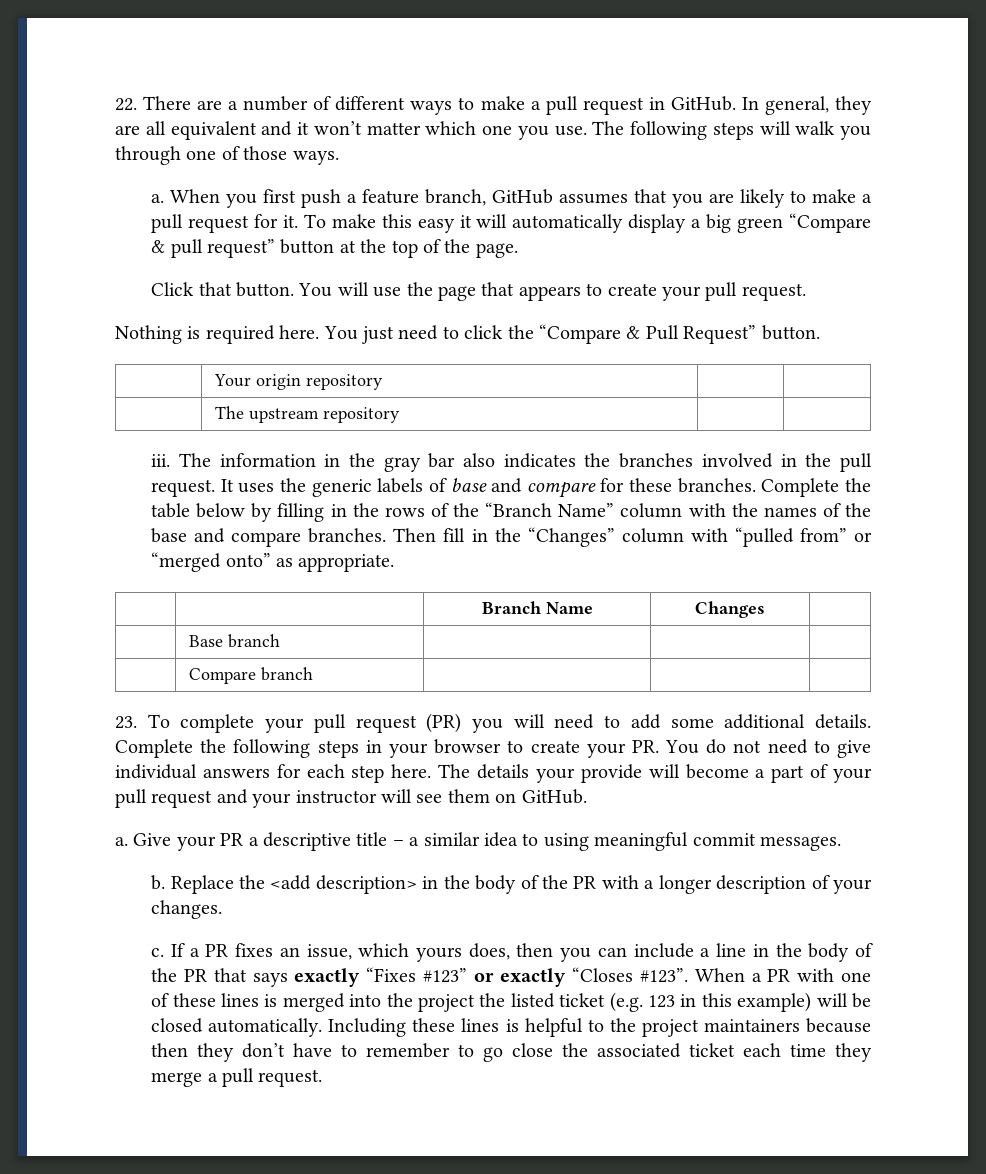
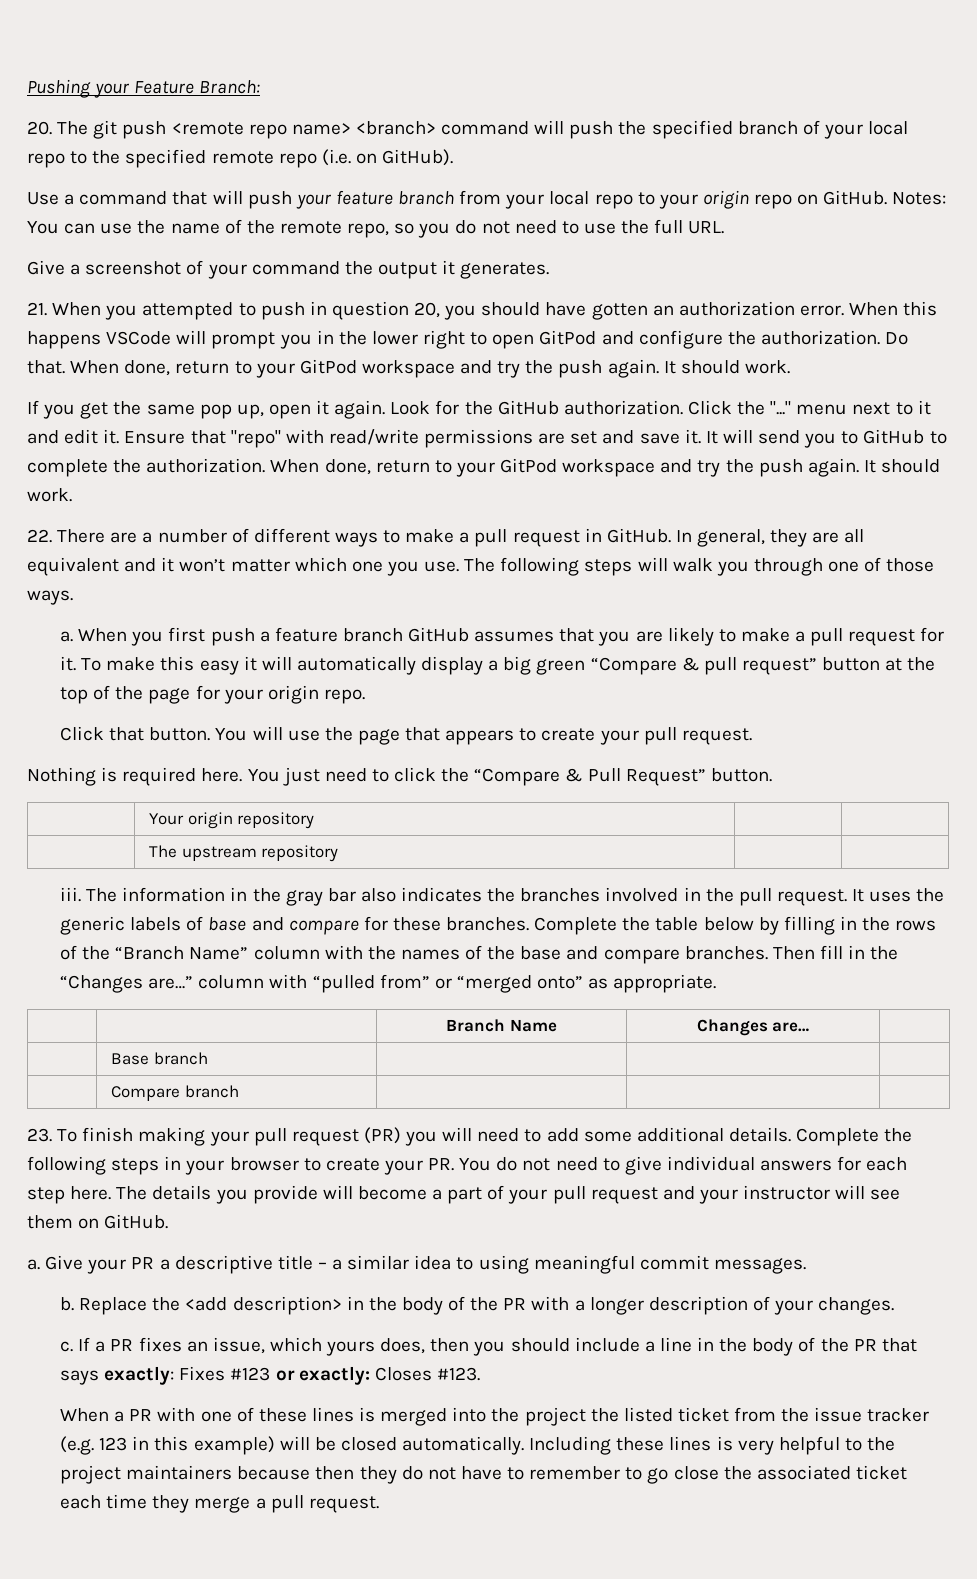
(115, 104) none -> [27,79,261,98] [27,120,909,139] [27,149,454,168] [27,190,947,209] [27,219,725,238] [27,260,550,279] [27,301,938,320] [27,330,909,349] [27,359,790,378] [27,400,931,419] [27,429,947,448] [27,458,941,477] [27,488,72,502] Pushing your Feature Branch: // 20. The git push <remote repo name> <branch> command will push the specified branch of your local repo to the specified remote repo (i.e. on GitHub). // Use a command that will push your feature branch from your local repo to your origin repo on GitHub. Notes: You can use the name of the remote repo, so you do not need to use the full URL. // Give a screenshot of your command the output it generates. // 21. When you attempted to push in question 20, you should have gotten an authorization error. When this happens VSCode will prompt you in the lower right to open GitPod and configure the authorization. Do that. When done, return to your GitPod workspace and try the push again. It should work. // If you get the same pop up, open it again. Look for the GitHub authorization. Click the "..." menu next to it and edit it. Ensure that "repo" with read/write permissions are set and save it. It will send you to GitHub to complete the authorization. When done, return to your GitPod workspace and try the push again. It should work. //
[425,189,487,206] branch, -> [342,628,403,642] branch
[475,243,518,258] page. -> [148,685,365,704] page for your origin repo.
[527,527,615,547] “Changes” -> [59,975,194,993] “Changes are…”
(765, 609) none -> [772,1022,810,1032] are…
[180,714,255,733] complete -> [82,1127,206,1146] finish making
[535,768,575,783] your -> [215,1189,248,1204] you
[597,947,627,957] can -> [510,1338,570,1352] should
[294,967,689,987] exactly “Fixes #123” or exactly “Closes #123”. -> [104,1366,480,1385] exactly: Fixes #123 or exactly: Closes #123. //
(606, 1000) none -> [734,1407,930,1422] from the issue tracker
(519, 1025) none -> [737,1440,774,1455] very
[242,1043,286,1058] don’t -> [401,1466,456,1480] do not

